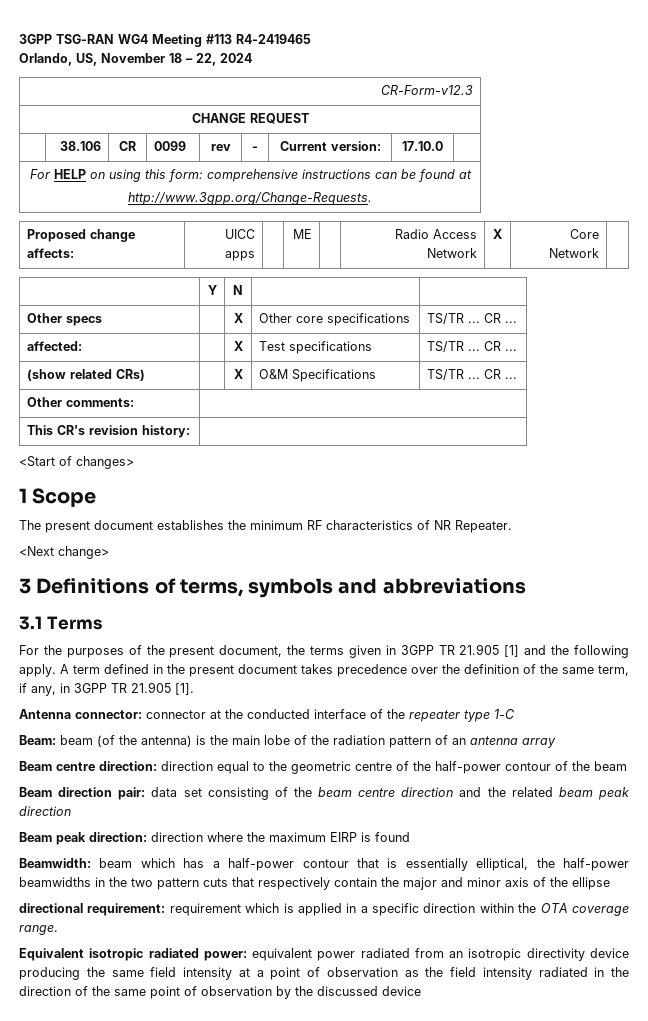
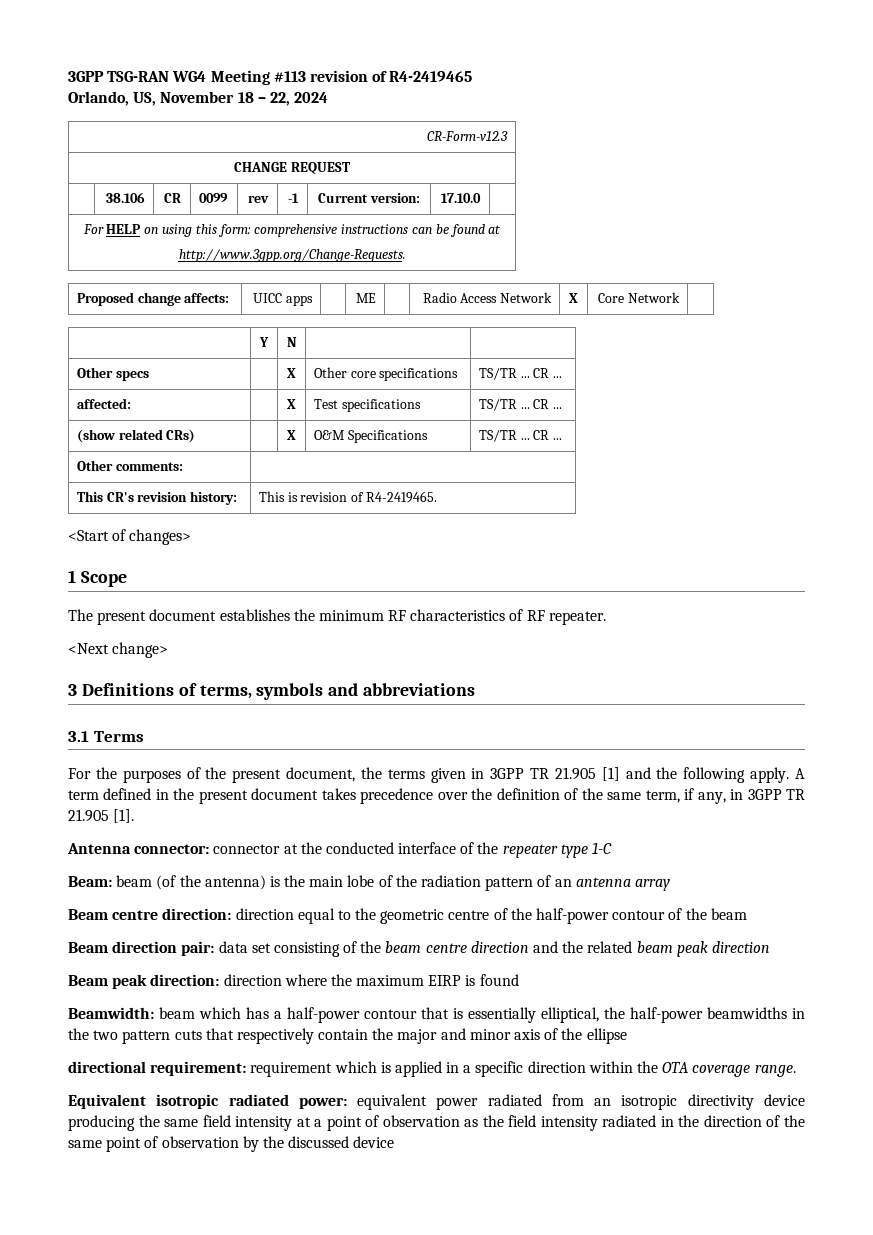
(232, 39) none -> [309,70,388,82] revision of
[252,146,258,151] - -> [287,193,299,203] -1
(190, 431) none -> [258,491,437,503] This is revision of R4-2419465.
[434,520,512,533] NR Repeater. -> [526,610,606,625] RF repeater.

